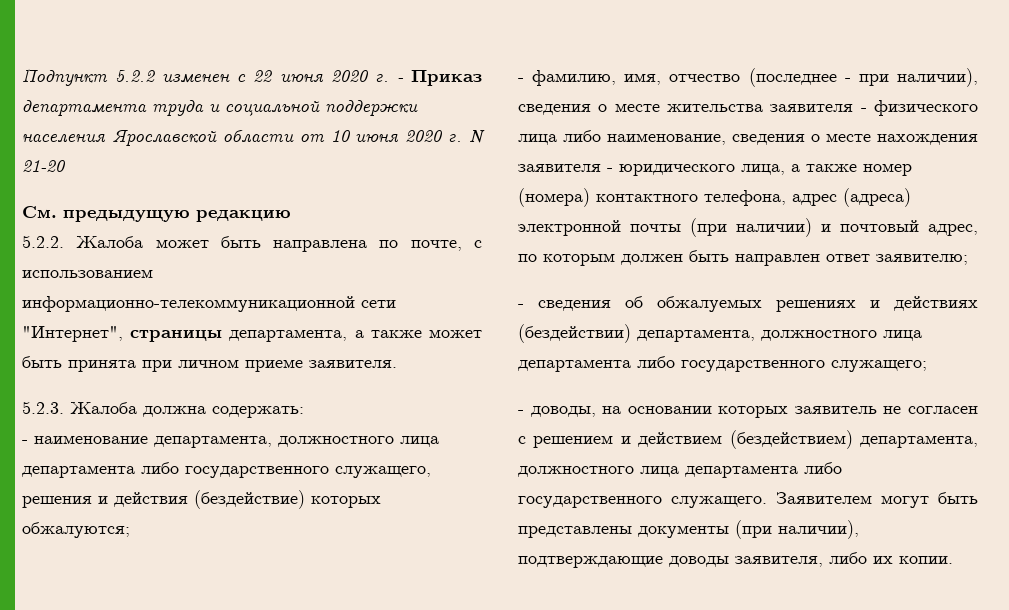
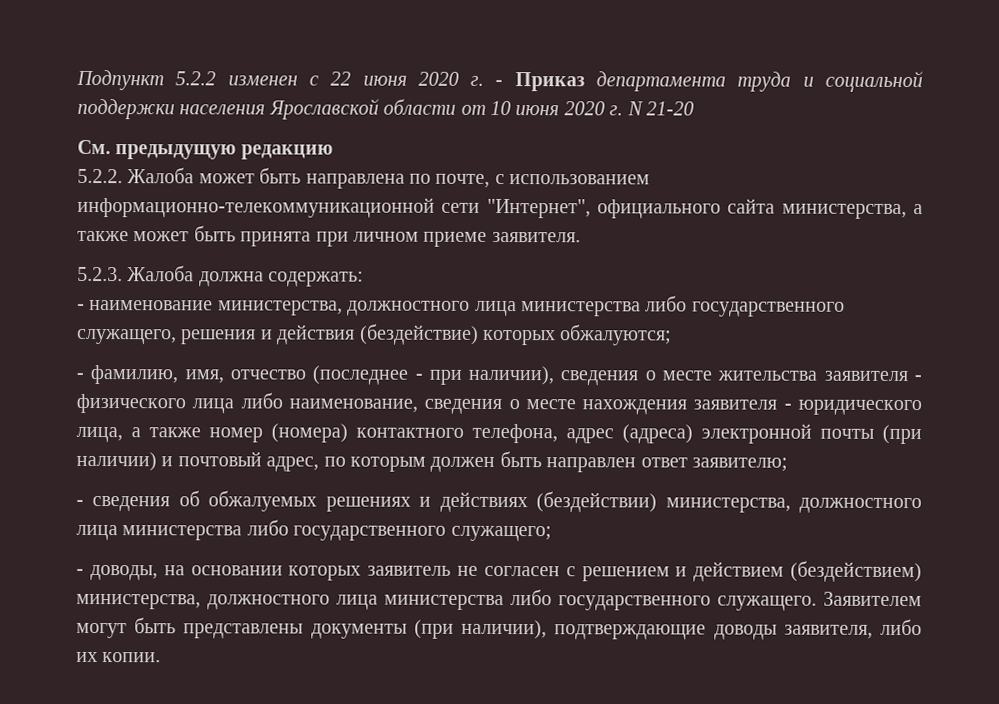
[130,329,348,342] страницы департамента, -> [597,198,907,219] официального сайта министерства,
[154,435,439,448] [22,465,135,478] департамента, должностного лица департамента -> [217,300,641,317] министерства, должностного лица министерства
[637,329,922,342] [518,359,631,372] департамента, должностного лица департамента -> [665,497,922,514] [76,524,243,541] министерства, должностного лица министерства
[860,435,978,448] [518,465,798,478] департамента, должностного лица департамента -> [76,593,504,611] министерства, должностного лица министерства

